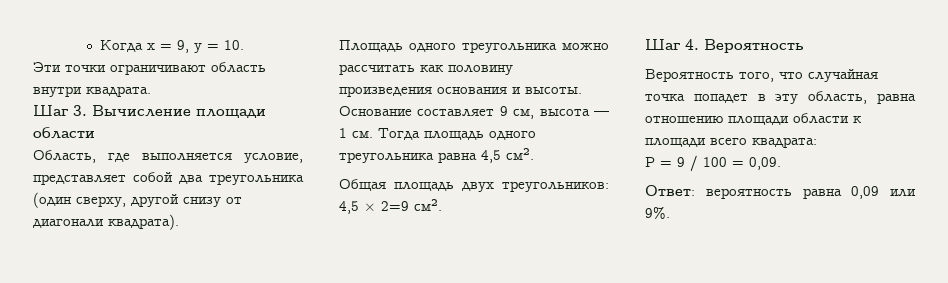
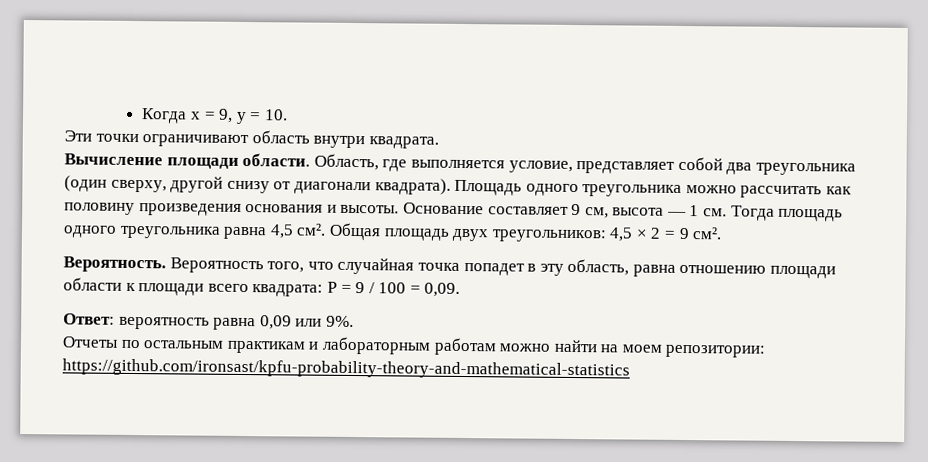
[33,105,87,116] Шаг 3. -> (439, 142) none
[33,127,95,139] области // -> [242,152,311,167] области.
(179, 222) // -> (451, 186) none
(534, 154) // -> (327, 229) none
[381,199,442,211] [645,39,804,53] 2=9 см². // Шаг 4. Вероятность // -> [650,227,723,240] [63,256,166,273] 2 = 9 см². // Вероятность.
(817, 142) // -> (324, 290) none
(670, 212) none -> [62,336,766,358] [62,358,630,380] // Отчеты по остальным практикам и лабораторным работам можно найти на моем репозитории: https://github.com/ironsast/kpfu-probability-theory-and-mathematical-statistics

